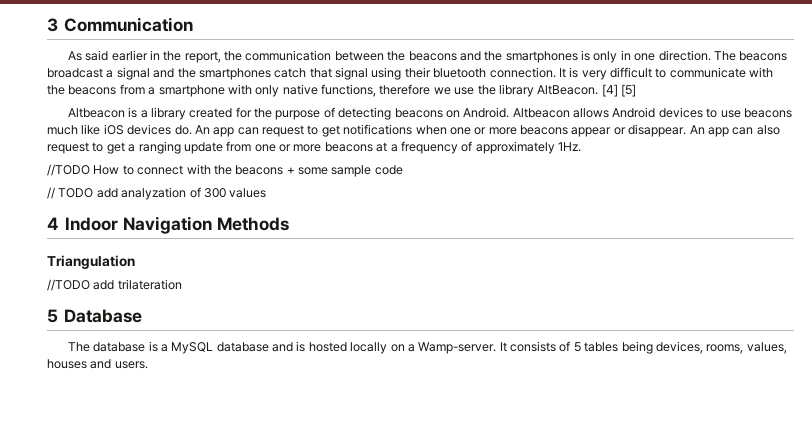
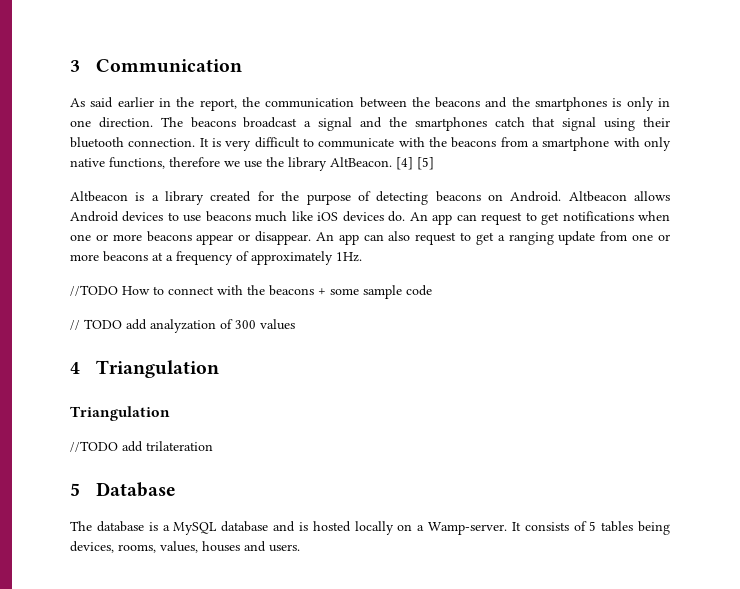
[65,216,289,234] Indoor Navigation Methods -> [96,360,220,378] Triangulation

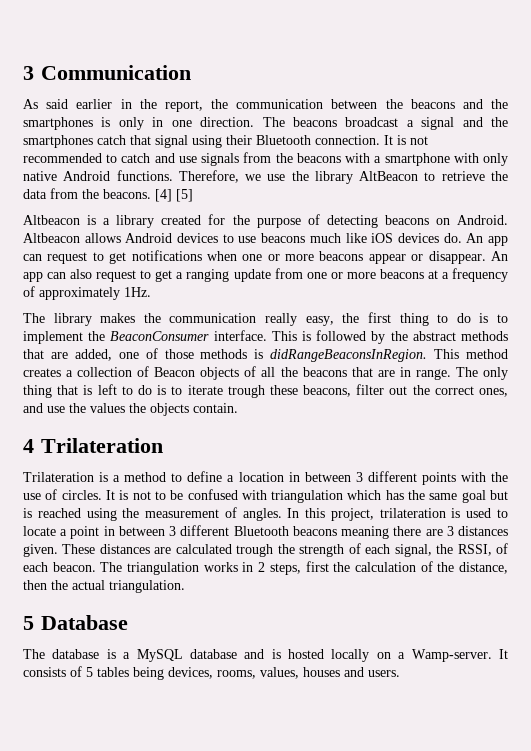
[70,137,124,148] bluetooth -> [256,135,311,145] Bluetooth
[225,137,528,151] very difficult to communicate with the beacons from -> [410,136,428,145] [23,152,371,166] not recommended to catch and use signals from the beacons with
[109,157,220,169] functions, therefore -> [63,170,239,183] Android functions. Therefore,
[330,157,392,167] AltBeacon. -> [359,171,508,181] [23,188,151,199] AltBeacon to retrieve the data from the beacons.
[70,285,432,299] [70,319,295,333] [70,360,220,378] [70,406,170,421] [70,441,213,452] //TODO How to connect with the beacons + some sample code // // TODO add analyzation of 300 values // 4 Triangulation // Triangulation // //TODO add trilateration -> [23,312,509,326] [23,330,508,344] [23,348,508,362] [23,366,508,380] [23,384,508,398] [23,403,238,416] [23,438,163,453] [23,471,508,485] [23,489,508,503] [23,507,509,521] [23,525,508,539] [23,543,508,557] [23,561,508,575] [23,580,185,593] The library makes the communication really easy, the first thing to do is to implement the BeaconConsumer interface. This is followed by the abstract methods that are added, one of those methods is didRangeBeaconsInRegion. This method creates a collection of Beacon objects of all the beacons that are in range. The only thing that is left to do is to iterate trough these beacons, filter out the correct ones, and use the values the objects contain. // 4 Trilateration // Trilateration is a method to define a location in between 3 different points with the use of circles. It is not to be confused with triangulation which has the same goal but is reached using the measurement of angles. In this project, trilateration is used to locate a point in between 3 different Bluetooth beacons meaning there are 3 distances given. These distances are calculated trough the strength of each signal, the RSSI, of each beacon. The triangulation works in 2 steps, first the calculation of the distance, then the actual triangulation.

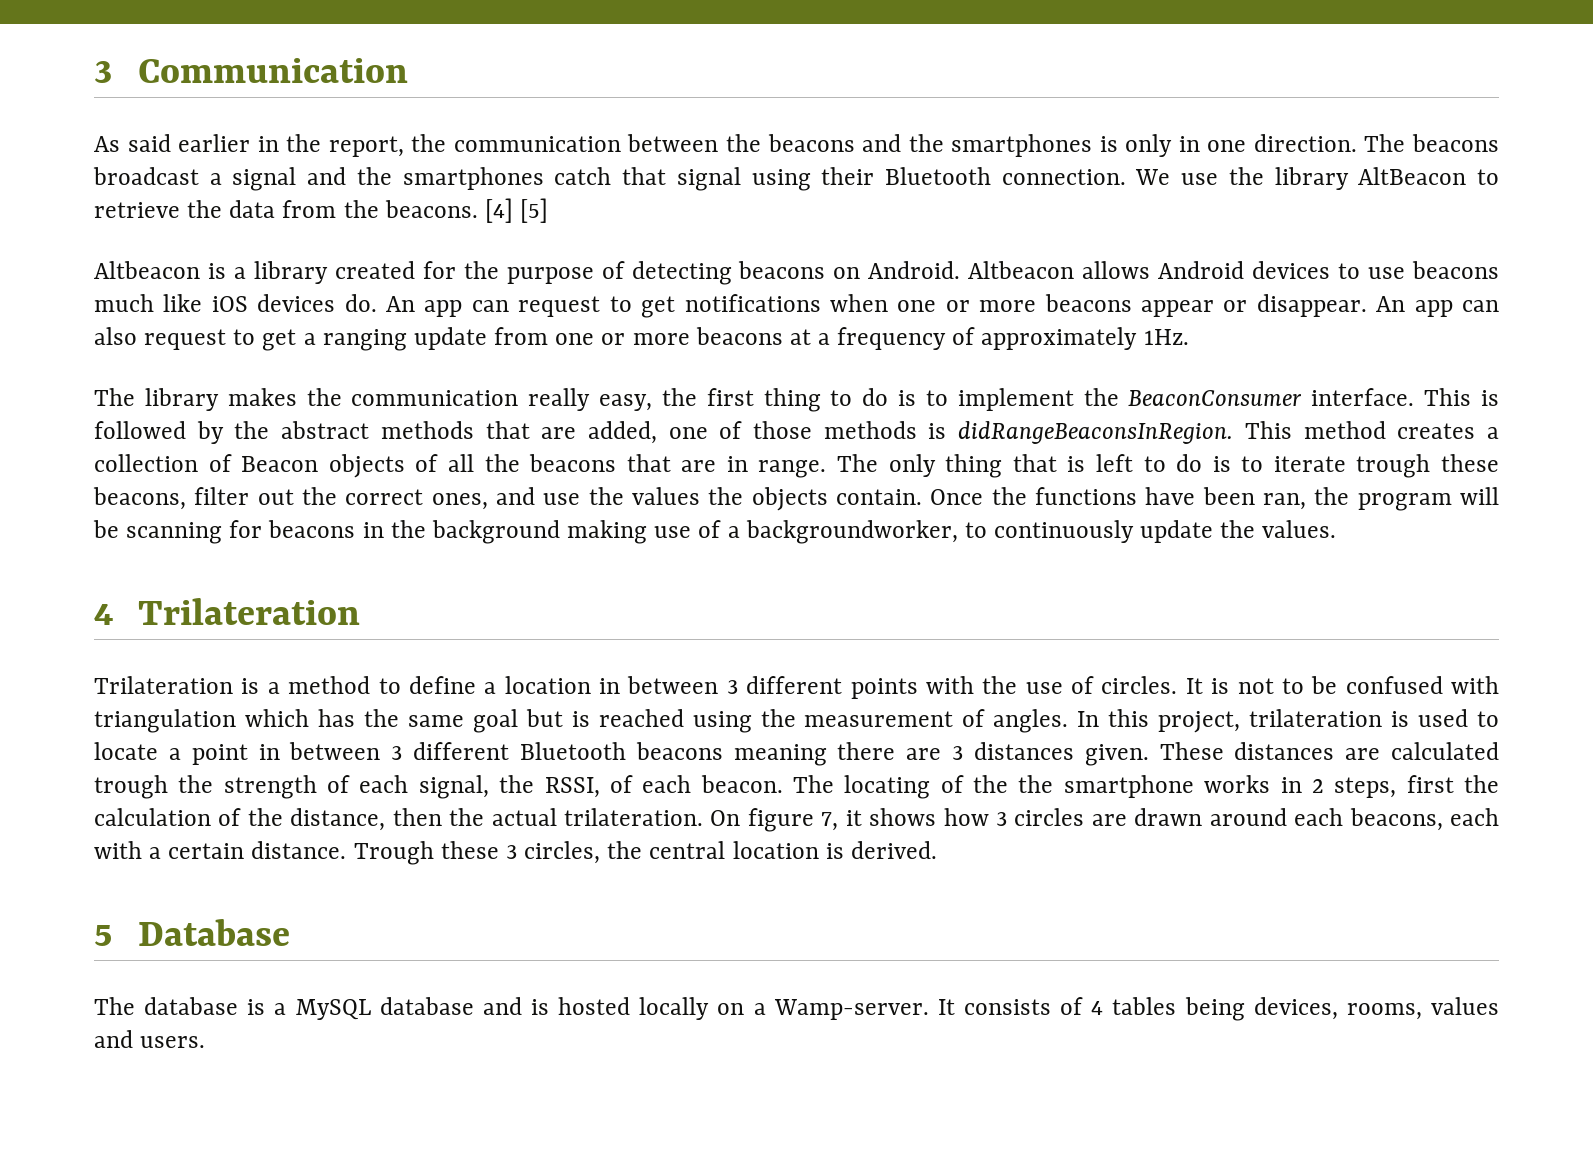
[384,135,428,145] [23,152,508,166] [23,170,262,183] It is not recommended to catch and use signals from the beacons with a smartphone with only native Android functions. Therefore, we -> [1135,169,1171,185] We
(238, 408) none -> [930,487,1499,511] [93,520,1337,544] Once the functions have been ran, the program will be scanning for beacons in the background making use of a backgroundworker, to continuously update the values.
[127,562,200,575] triangulation -> [844,775,1194,799] locating of the the smartphone
[109,580,185,593] triangulation. -> [564,808,1499,832] [94,841,937,865] trilateration. On figure 7, it shows how 3 circles are drawn around each beacons, each with a certain distance. Trough these 3 circles, the central location is derived.
[86,667,93,677] 5 -> [1091,1001,1104,1015] 4
[260,667,340,679] values, houses -> [1430,997,1499,1015] values

